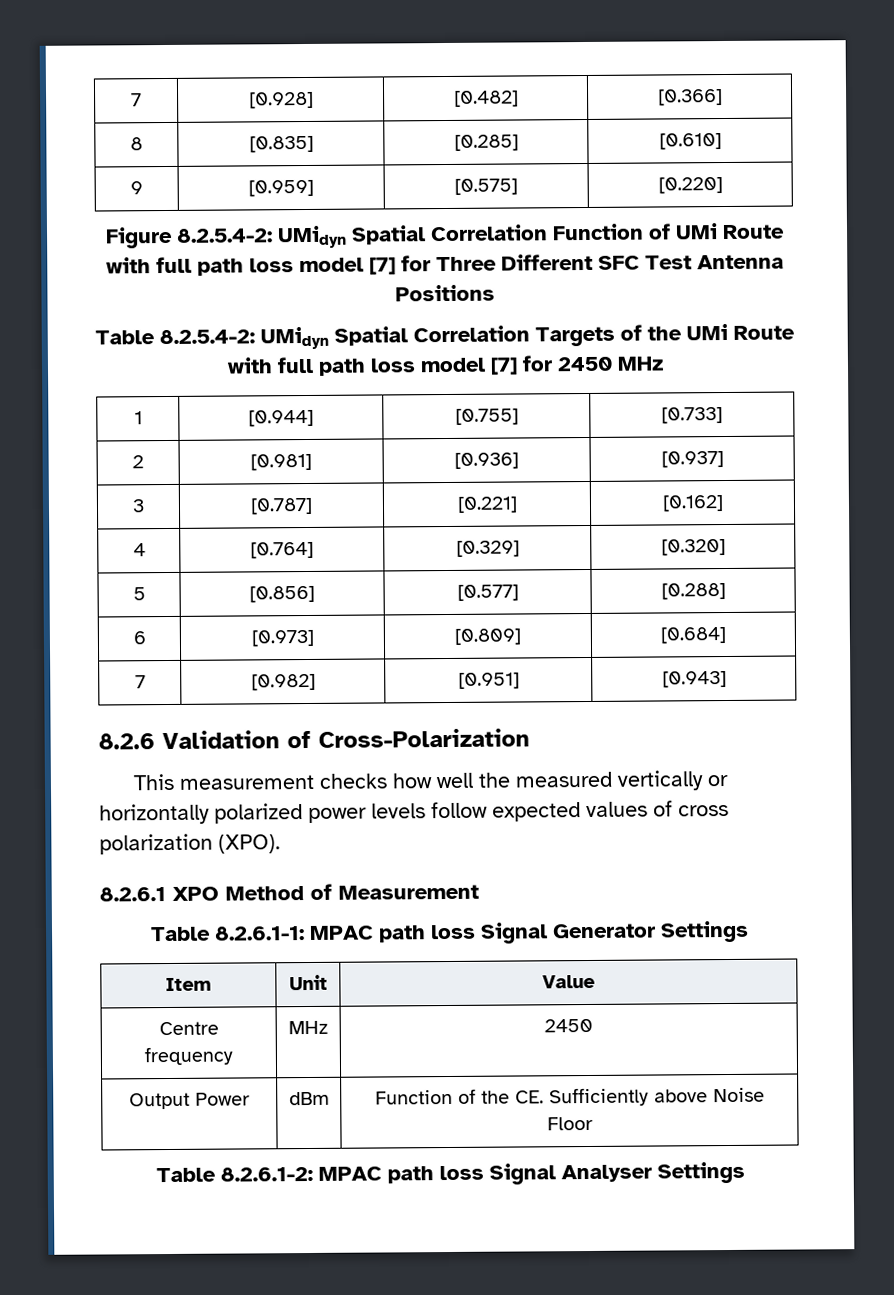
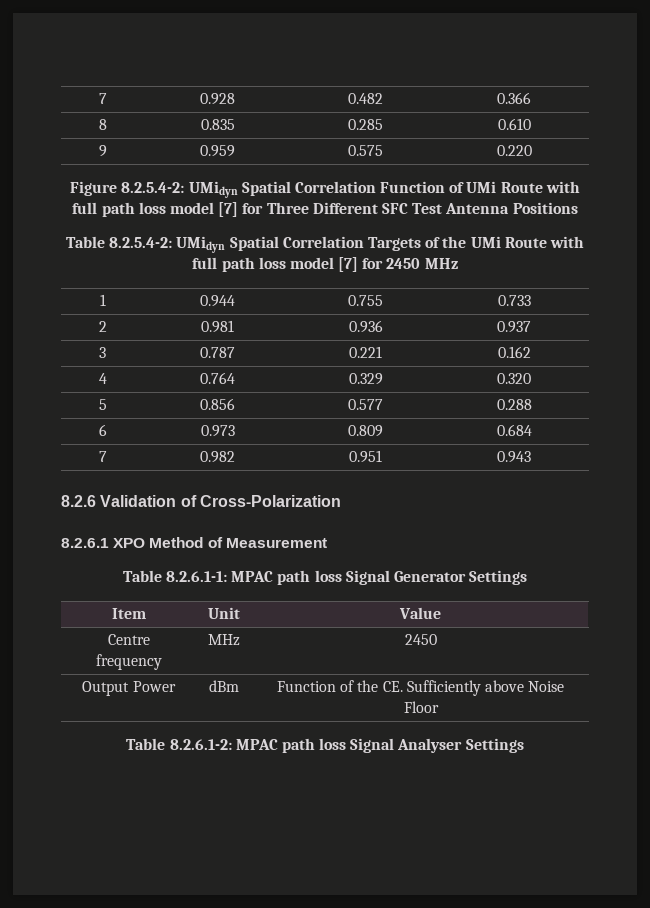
[131,93,142,107] [248,91,314,109] [453,90,519,107] [657,89,723,106] [130,137,143,151] [248,135,314,153] [453,134,519,151] [658,133,722,150] [130,181,143,195] [248,179,314,197] [454,178,518,195] [657,177,723,194] 7 | [0.928] | [0.482] | [0.366] // 8 | [0.835] | [0.285] | [0.610] // 9 | [0.959] | [0.575] | [0.220] -> [98,93,107,104] [200,93,235,105] [348,93,383,104] [497,92,531,104] [98,119,107,130] [200,119,235,130] [348,119,383,130] [497,118,531,130] [98,145,107,157] [200,145,235,157] [348,145,383,156] [496,145,532,156] 7 | 0.928 | 0.482 | 0.366 // 8 | 0.835 | 0.285 | 0.610 // 9 | 0.959 | 0.575 | 0.220
[248,409,314,427] [454,408,519,425] [661,407,723,424] [132,455,144,469] [250,453,312,471] [454,452,519,469] [660,451,724,468] [132,499,145,513] [250,497,313,515] [456,496,518,513] [661,495,724,512] [132,543,146,557] [250,541,314,559] [455,540,520,557] [660,539,726,556] [132,587,146,601] [249,585,315,603] [456,584,519,601] [660,583,726,600] [132,631,146,645] [250,629,314,647] [454,628,521,645] [660,627,726,644] [134,675,146,689] [250,673,316,691] [457,672,520,689] [661,671,727,688] [98,728,530,750] [132,770,728,791] [99,800,729,825] [99,833,281,855] [0.944] | [0.755] | [0.733] // 2 | [0.981] | [0.936] | [0.937] // 3 | [0.787] | [0.221] | [0.162] // 4 | [0.764] | [0.329] | [0.320] // 5 | [0.856] | [0.577] | [0.288] // 6 | [0.973] | [0.809] | [0.684] // 7 | [0.982] | [0.951] | [0.943] // 8.2.6 Validation of Cross-Polarization // This measurement checks how well the measured vertically or horizontally polarized power levels follow expected values of cross polarization (XPO). -> [200,295,235,307] [348,295,383,306] [497,295,531,306] [98,321,107,332] [201,320,234,333] [348,320,383,333] [497,321,531,333] [99,347,106,358] [200,347,235,358] [349,346,382,358] [497,346,531,358] [98,373,107,384] [200,372,235,384] [348,373,383,385] [497,373,531,384] [98,399,107,410] [200,398,235,410] [348,399,383,410] [496,399,532,410] [98,424,107,436] [200,425,235,437] [348,425,383,437] [496,424,532,436] [98,451,107,462] [200,451,235,463] [349,450,382,463] [497,451,531,463] [61,495,341,507] 0.944 | 0.755 | 0.733 // 2 | 0.981 | 0.936 | 0.937 // 3 | 0.787 | 0.221 | 0.162 // 4 | 0.764 | 0.329 | 0.320 // 5 | 0.856 | 0.577 | 0.288 // 6 | 0.973 | 0.809 | 0.684 // 7 | 0.982 | 0.951 | 0.943 // 8.2.6 Validation of Cross-Polarization

